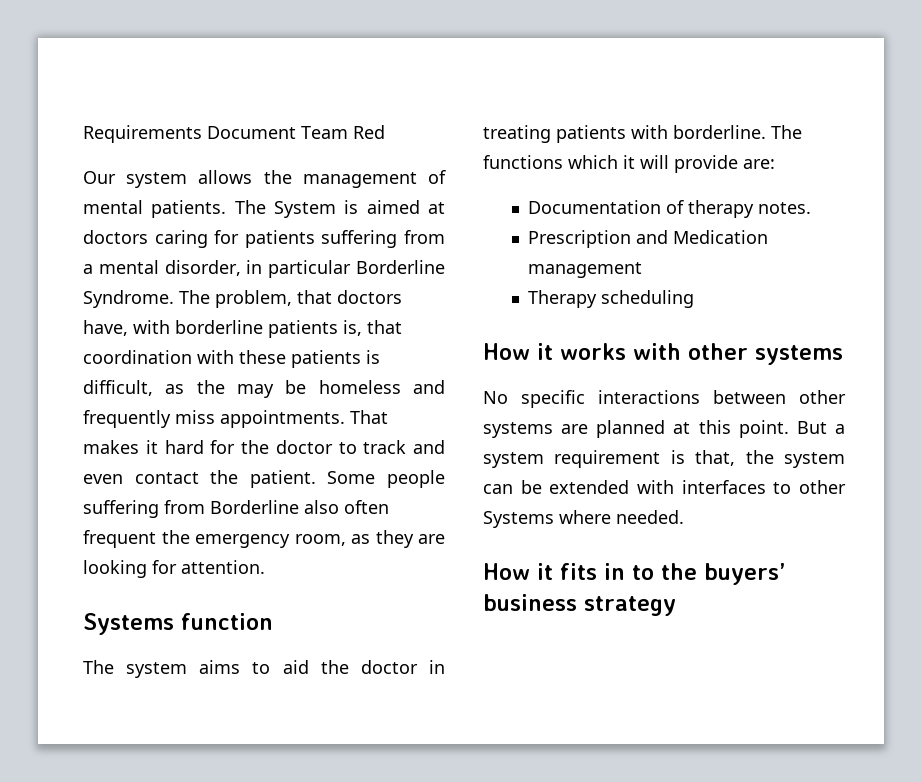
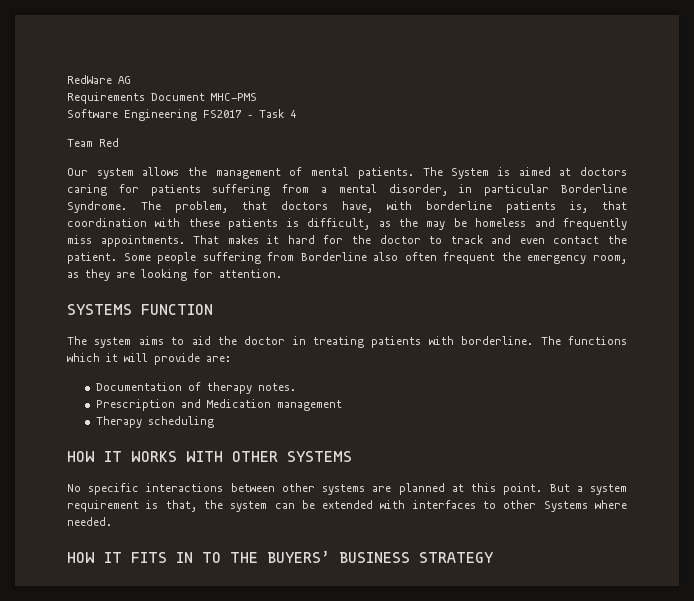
[83,125,296,143] Requirements Document -> [67,75,131,84] [67,92,257,104] [67,109,296,121] RedWare AG // Requirements Document MHC-PMS // Software Engineering FS2017 – Task 4 //
[83,613,273,635] Systems function -> [67,304,213,315] SYSTEMS FUNCTION
[483,343,843,365] How it works with other systems -> [67,451,352,462] HOW IT WORKS WITH OTHER SYSTEMS
[483,563,785,585] [483,594,676,616] How it fits in to the buyers’ business strategy -> [67,551,494,563] HOW IT FITS IN TO THE BUYERS’ BUSINESS STRATEGY

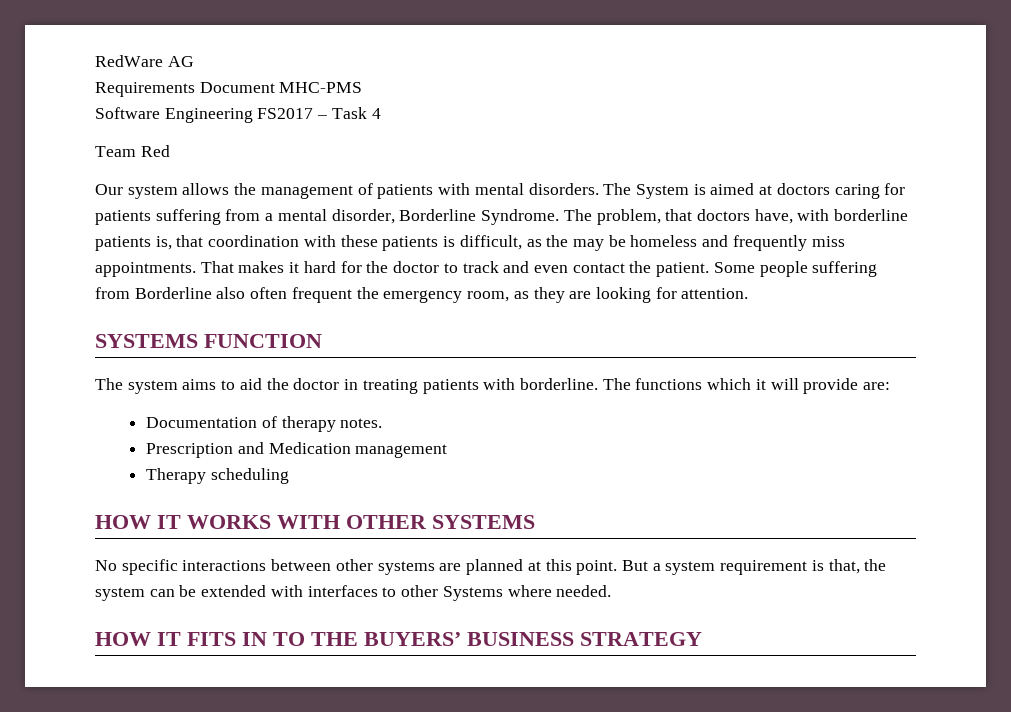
[311,167,414,179] mental patients. -> [377,183,599,199] patients with mental disorders.
[459,184,550,196] in particular -> (395, 216) none

